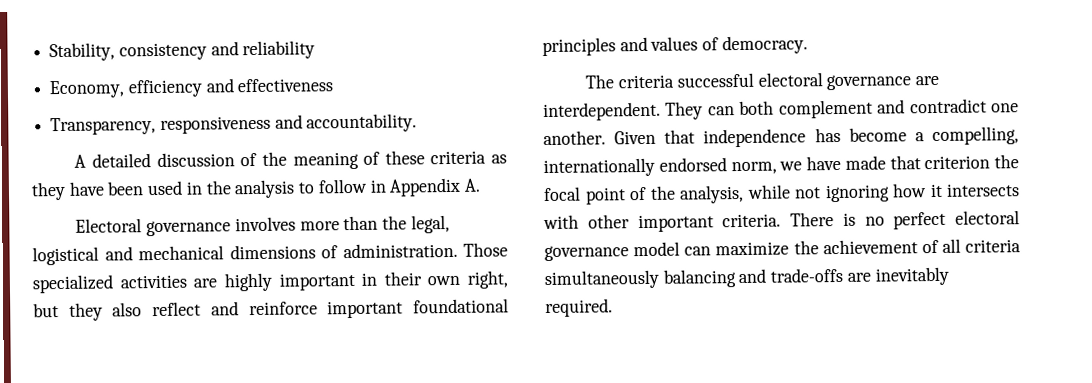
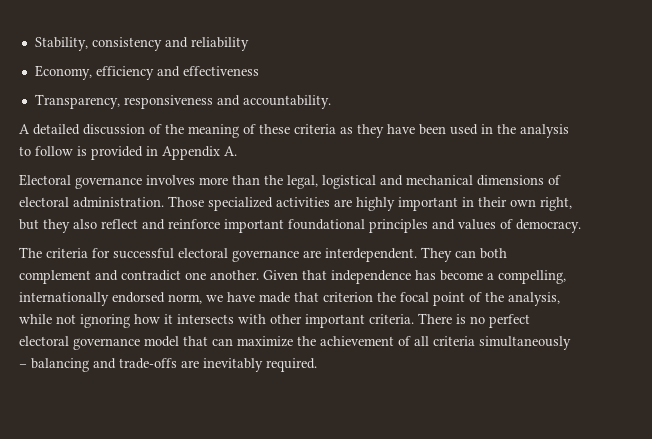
(368, 186) none -> [77,146,143,160] is provided
(338, 252) none -> [19,197,69,207] electoral
(675, 81) none -> [92,248,110,258] for
(681, 249) none -> [183,336,208,346] that
(659, 279) none -> [19,364,27,368] –

